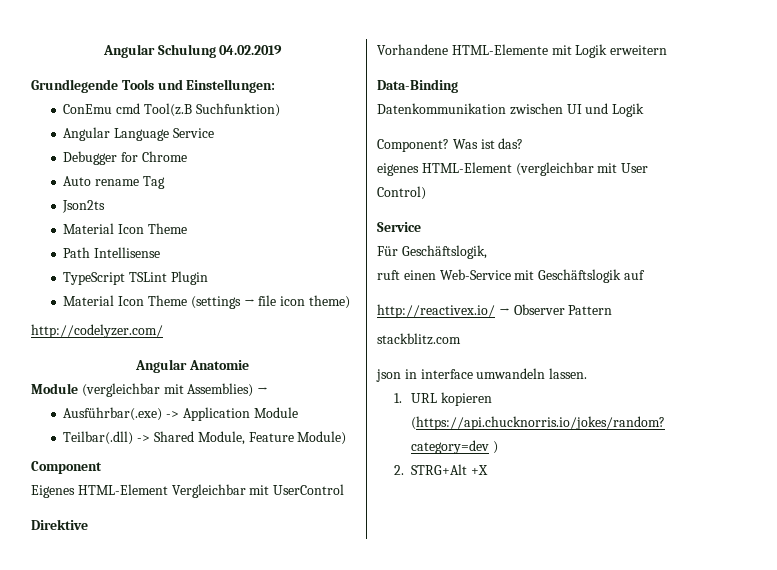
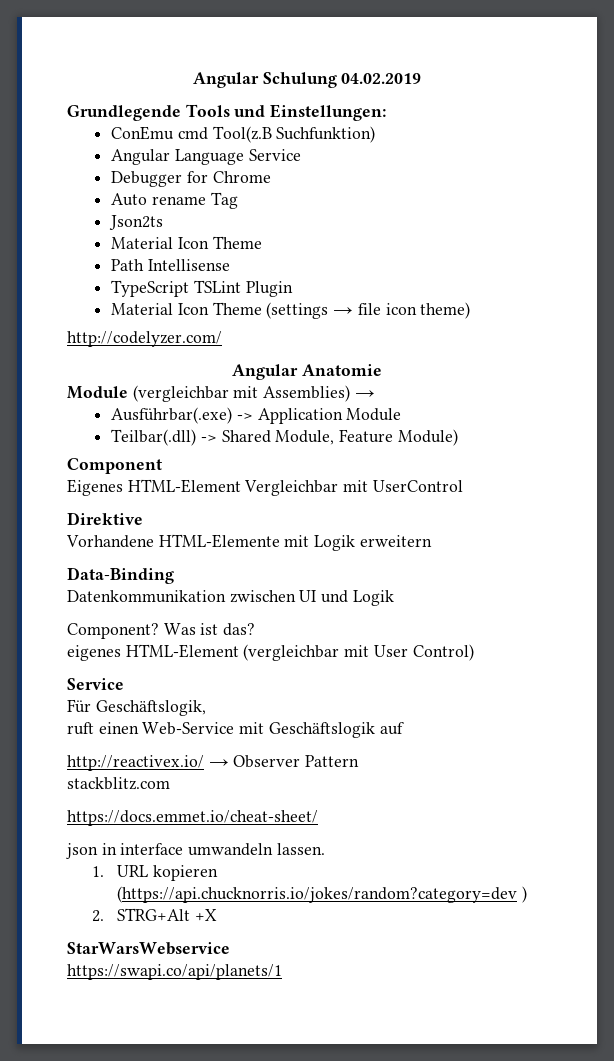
(461, 339) none -> [67,810,318,826] // https://docs.emmet.io/cheat-sheet/
(488, 470) none -> [67,942,230,955] [67,964,282,980] // StarWarsWebservice // https://swapi.co/api/planets/1

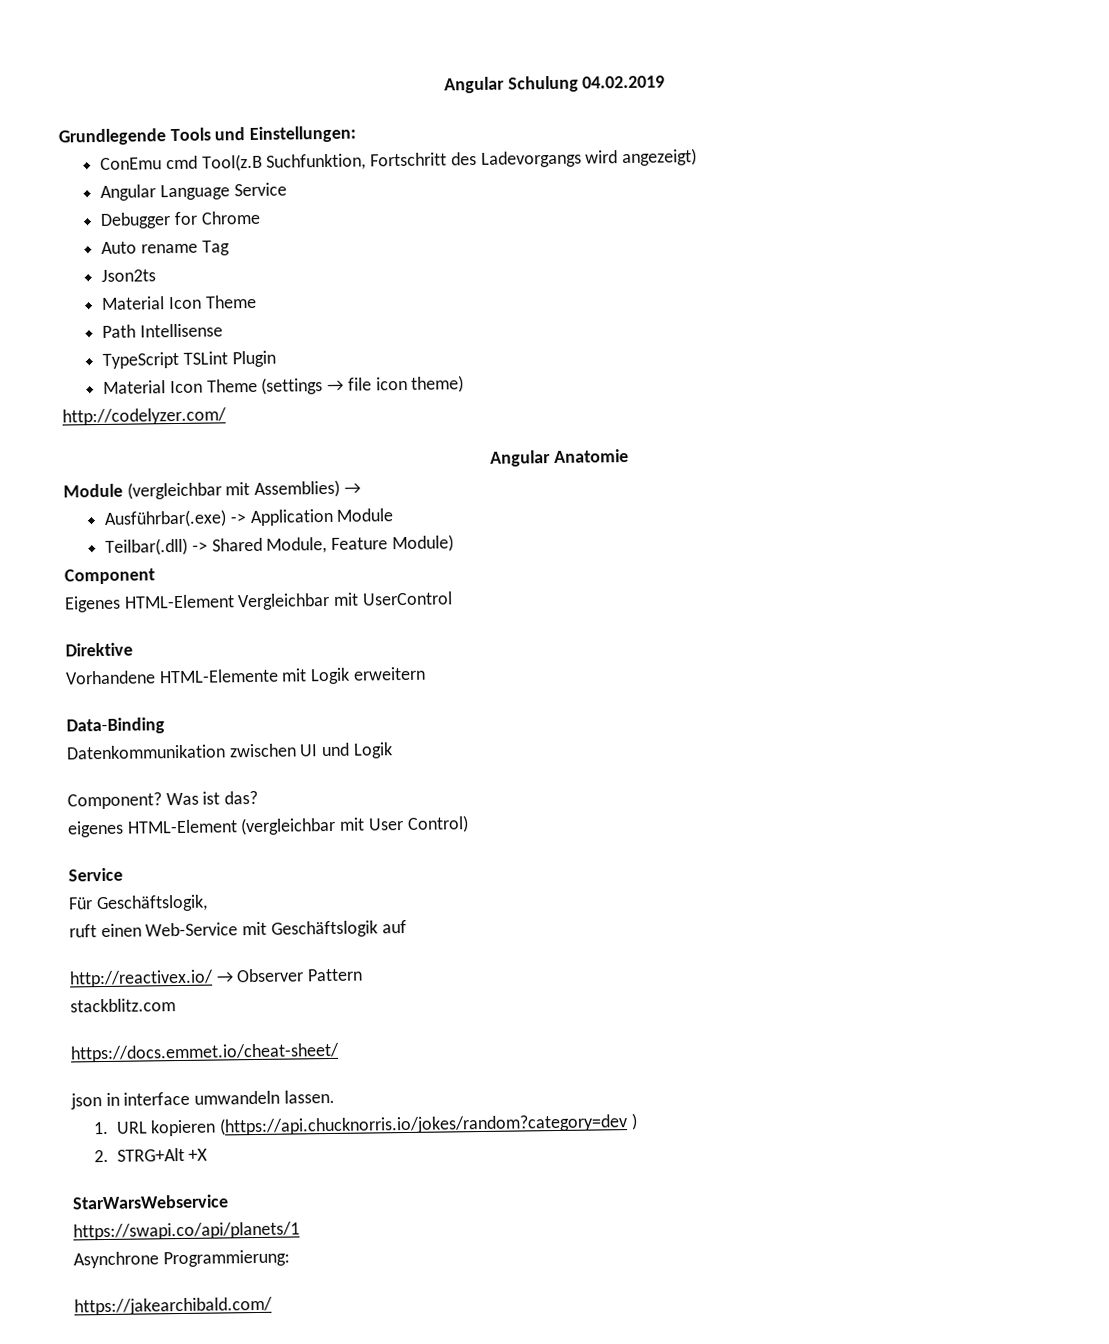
[276,126,376,143] Suchfunktion) -> [266,148,697,171] Suchfunktion, Fortschritt des Ladevorgangs wird angezeigt)
(282, 972) none -> [73,1249,290,1269] [74,1296,273,1316] // Asynchrone Programmierung: // https://jakearchibald.com/

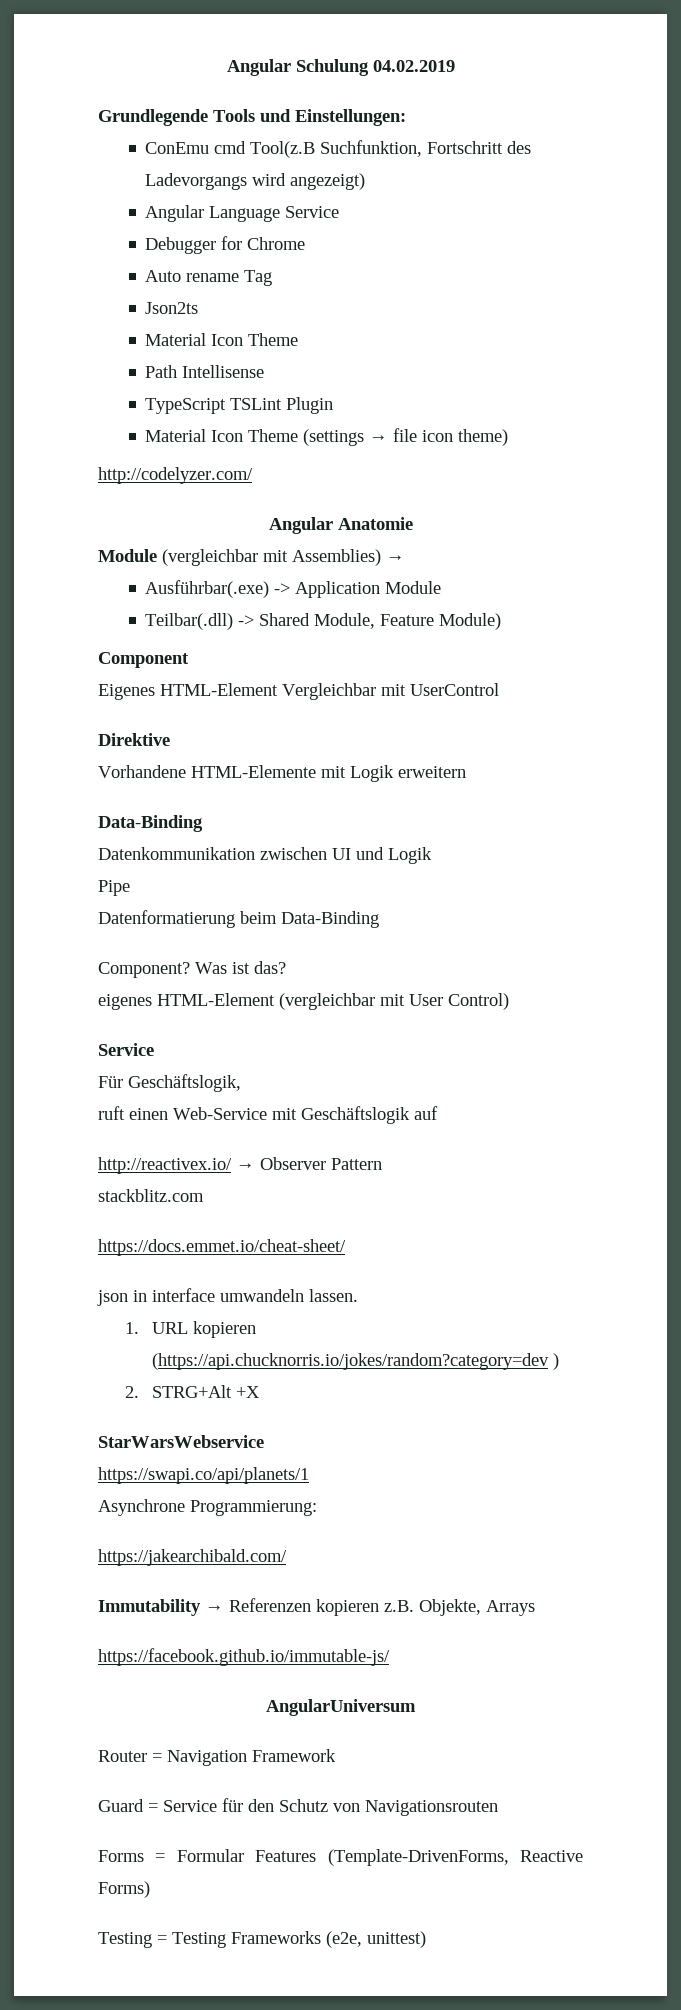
(393, 750) none -> [98,880,130,896] [98,910,379,928] // Pipe // Datenformatierung beim Data-Binding
(273, 1306) none -> [98,1598,535,1616] [98,1648,390,1666] [266,1699,416,1716] [98,1749,336,1766] [98,1798,498,1816] [98,1849,583,1866] [98,1881,150,1898] [98,1931,426,1948] // Immutability → Referenzen kopieren z.B. Objekte, Arrays // https://facebook.github.io/immutable-js/ // AngularUniversum // Router = Navigation Framework // Guard = Service für den Schutz von Navigationsrouten // Forms = Formular Features (Template-DrivenForms, Reactive Forms) // Testing = Testing Frameworks (e2e, unittest)

